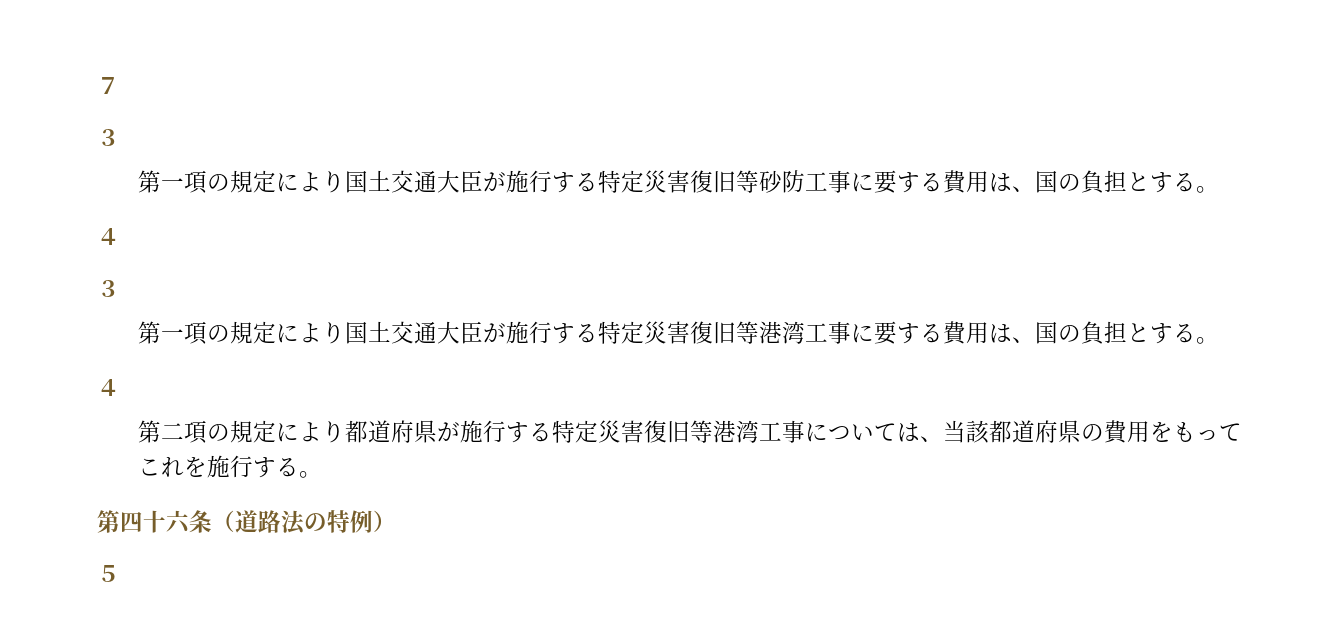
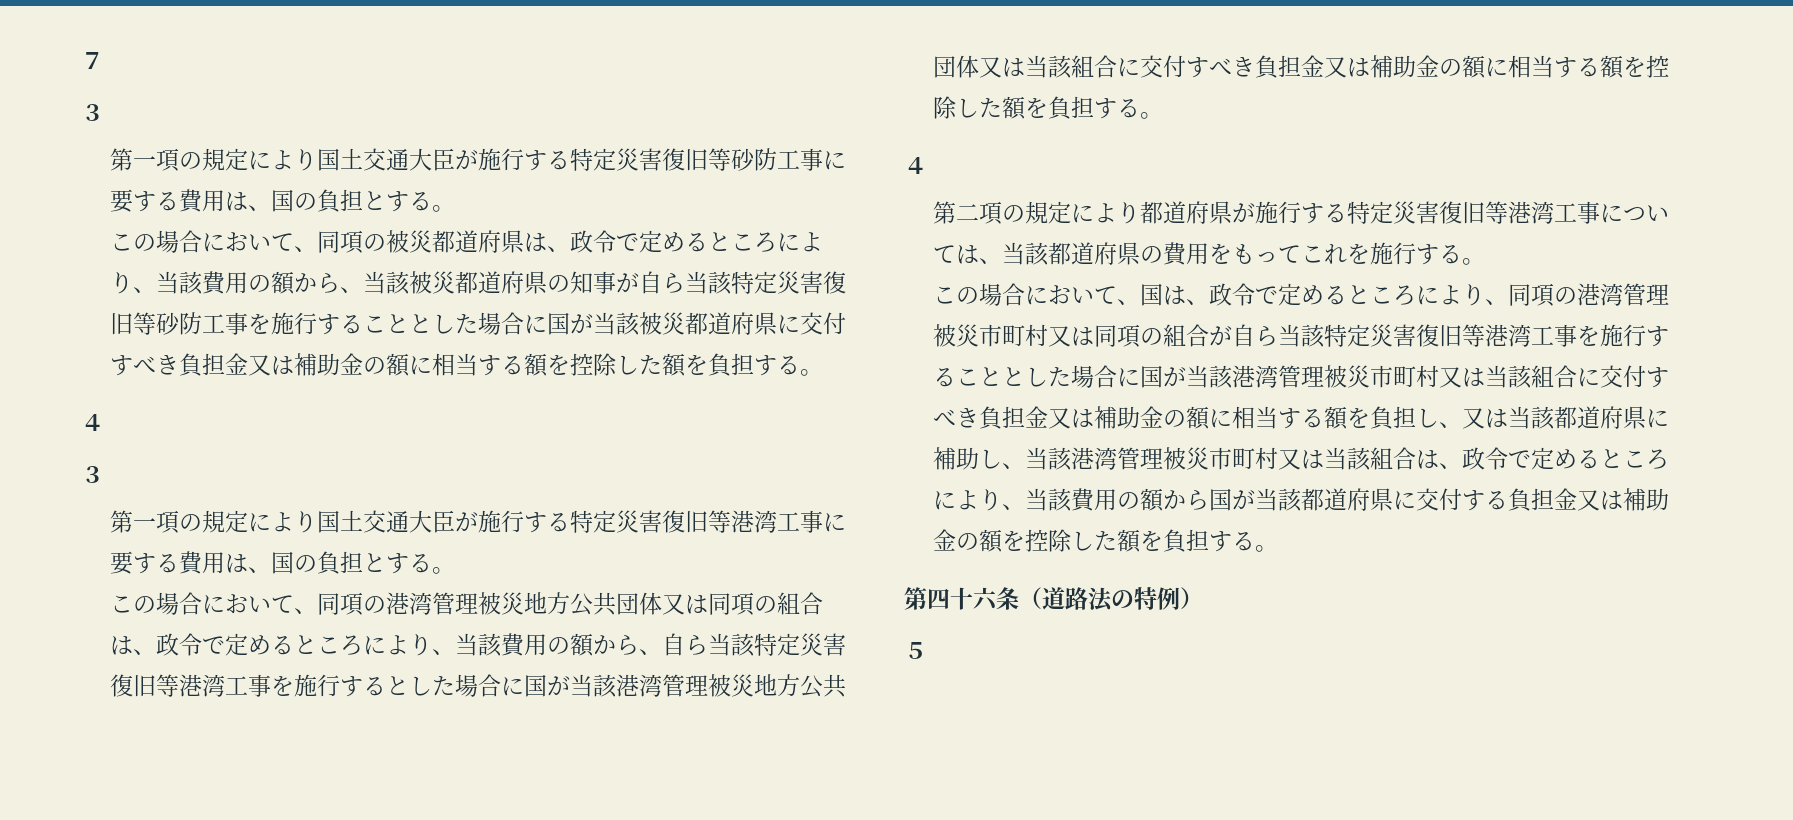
(1220, 189) none -> [109,230,823,254] [109,271,846,295] [109,312,846,336] [109,353,823,377] // この場合において、同項の被災都道府県は、政令で定めるところにより、当該費用の額から、当該被災都道府県の知事が自ら当該特定災害復旧等砂防工事を施行することとした場合に国が当該被災都道府県に交付すべき負担金又は補助金の額に相当する額を控除した額を負担する。
(1220, 340) none -> [109,592,823,616] [109,633,846,657] [109,674,846,698] [932,55,1669,79] [932,96,1163,120] // この場合において、同項の港湾管理被災地方公共団体又は同項の組合は、政令で定めるところにより、当該費用の額から、自ら当該特定災害復旧等港湾工事を施行するとした場合に国が当該港湾管理被災地方公共団体又は当該組合に交付すべき負担金又は補助金の額に相当する額を控除した額を負担する。
(323, 474) none -> [932,283,1669,307] [932,324,1669,348] [932,365,1669,389] [932,406,1669,430] [932,447,1669,471] [932,488,1669,512] [932,529,1278,553] // この場合において、国は、政令で定めるところにより、同項の港湾管理被災市町村又は同項の組合が自ら当該特定災害復旧等港湾工事を施行することとした場合に国が当該港湾管理被災市町村又は当該組合に交付すべき負担金又は補助金の額に相当する額を負担し、又は当該都道府県に補助し、当該港湾管理被災市町村又は当該組合は、政令で定めるところにより、当該費用の額から国が当該都道府県に交付する負担金又は補助金の額を控除した額を負担する。

